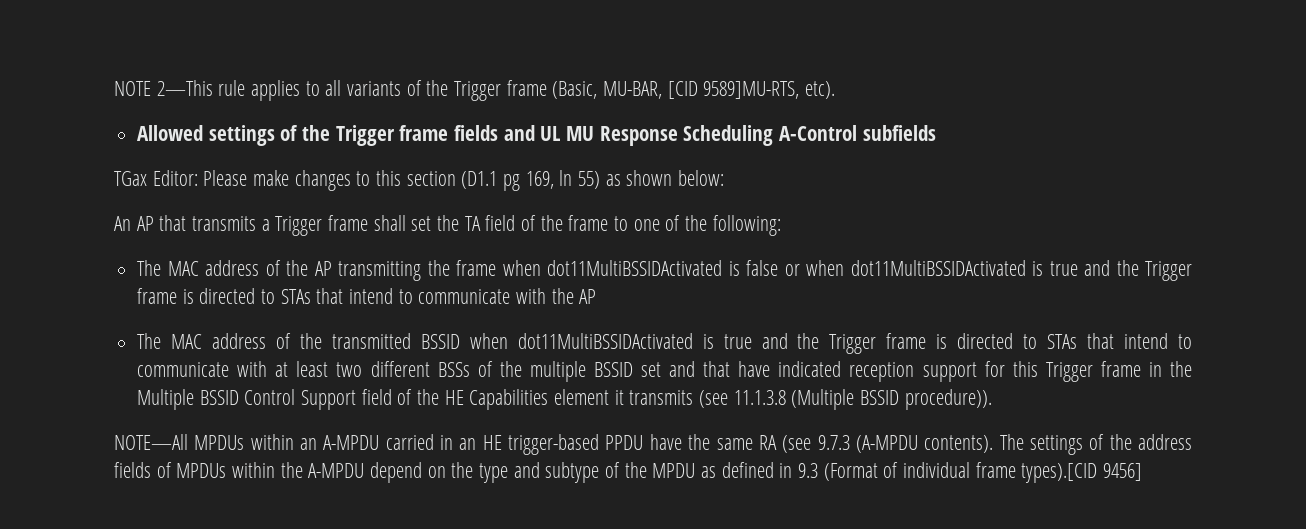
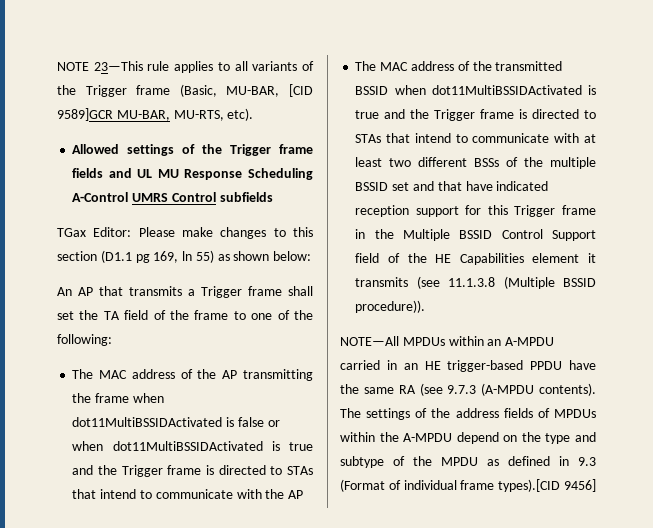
[156,80,213,96] 2—This -> [93,61,143,71] 23—This
[703,81,800,99] 9589]MU-RTS, -> [57,108,224,121] 9589]GCR MU-BAR, MU-RTS,
(858, 133) none -> [132,192,216,202] UMRS Control

